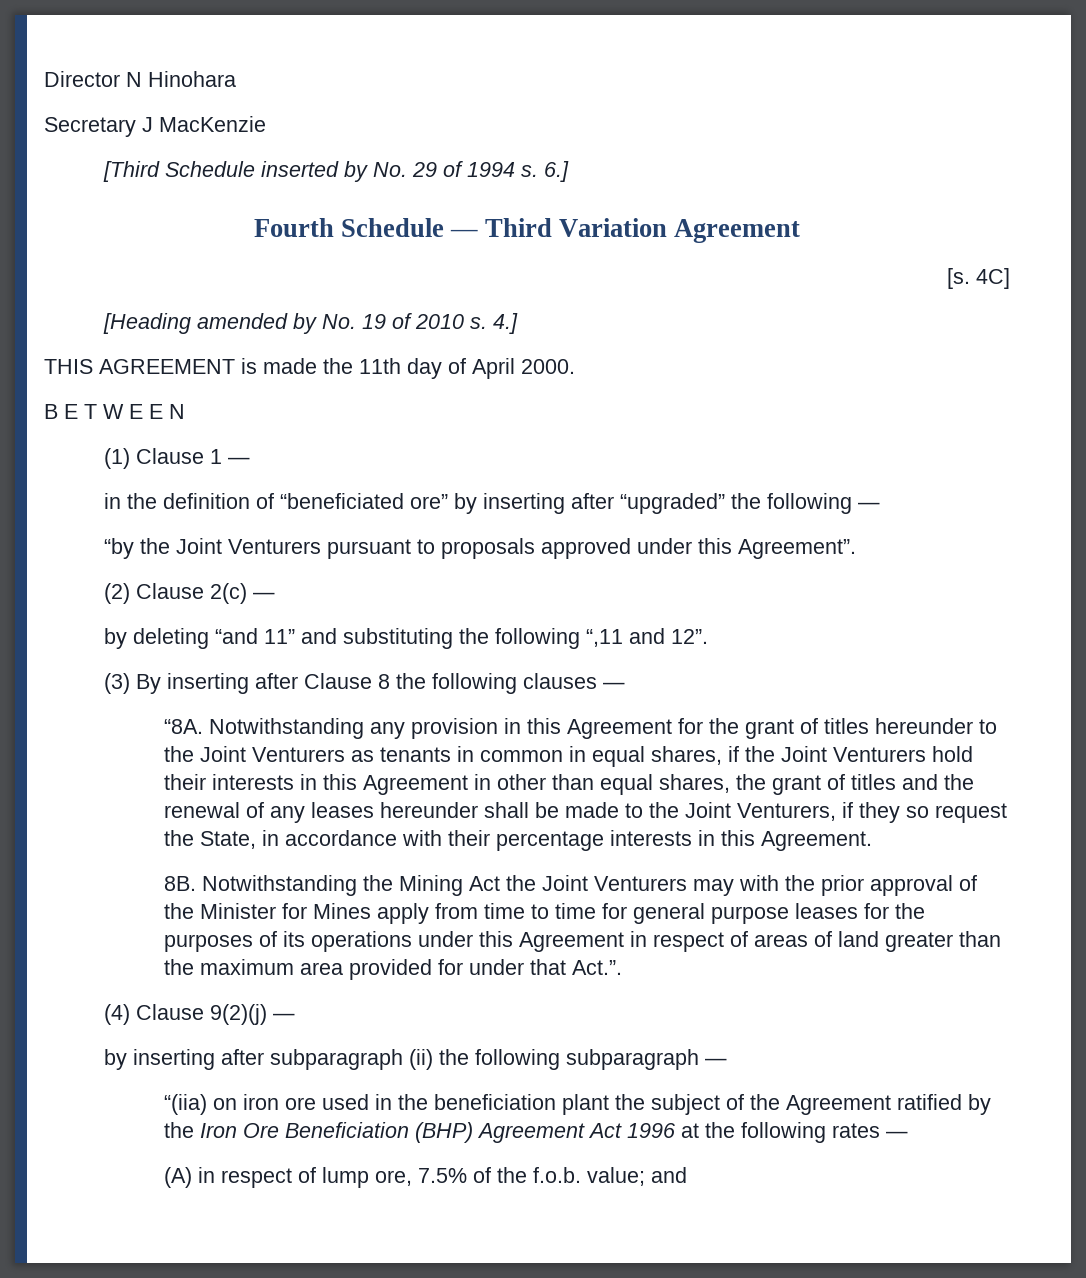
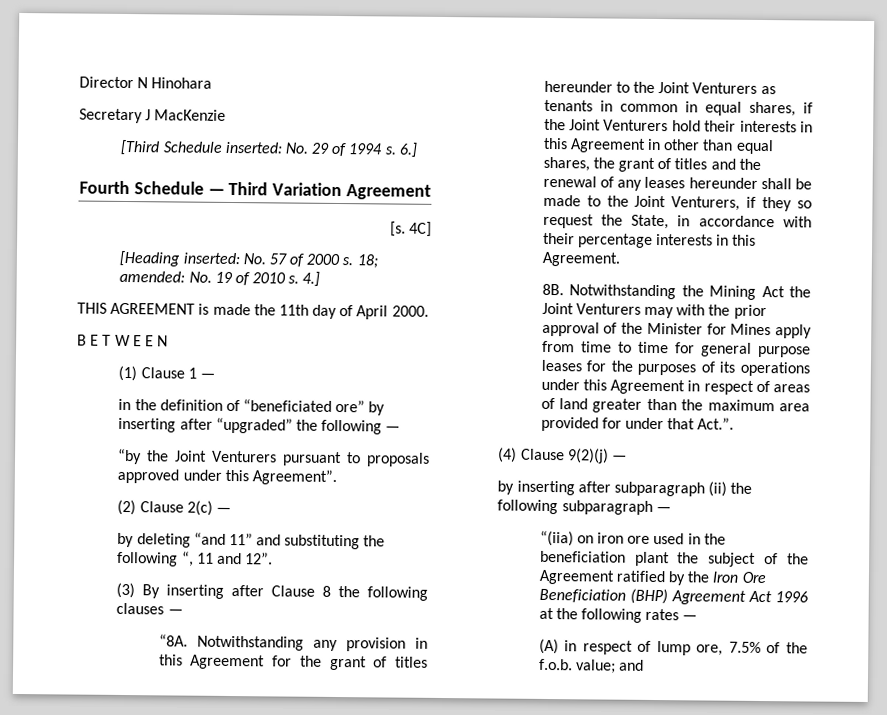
[260,161,368,182] inserted by -> [224,141,283,154] inserted:
[196,313,317,334] amended by -> [182,252,378,269] [119,270,186,283] inserted: No. 57 of 2000 s. 18; amended:
[585,629,623,647] “,11 -> [181,551,214,567] “, 11

